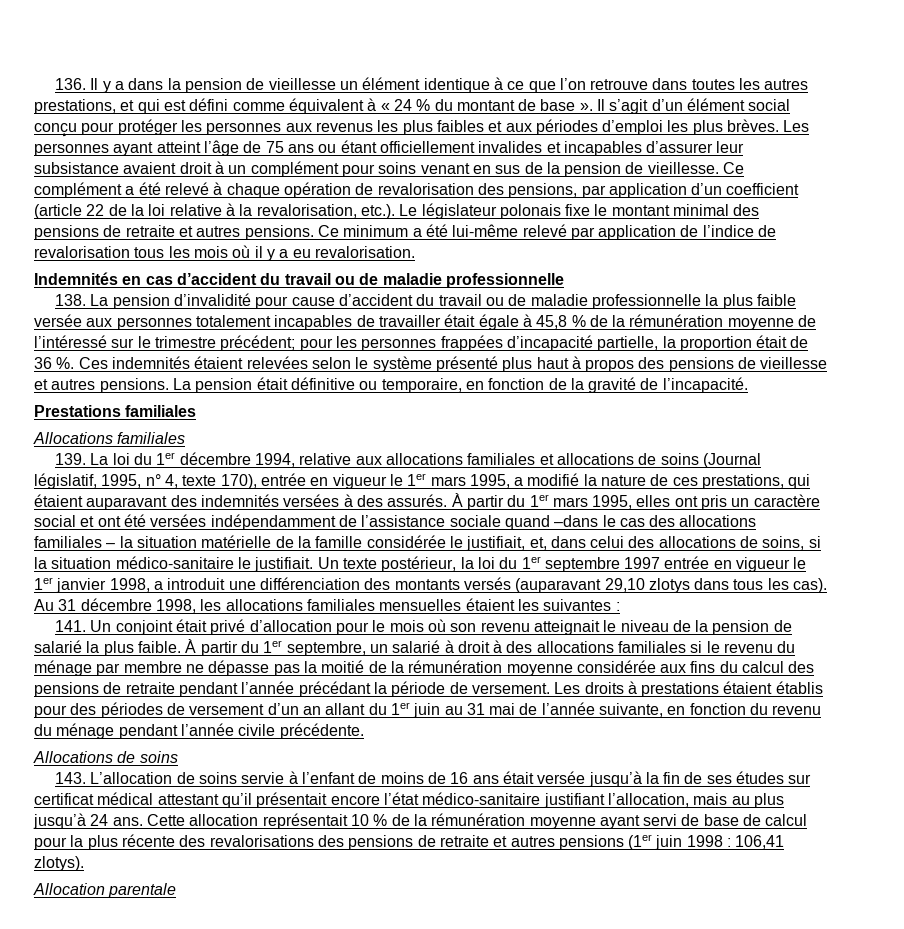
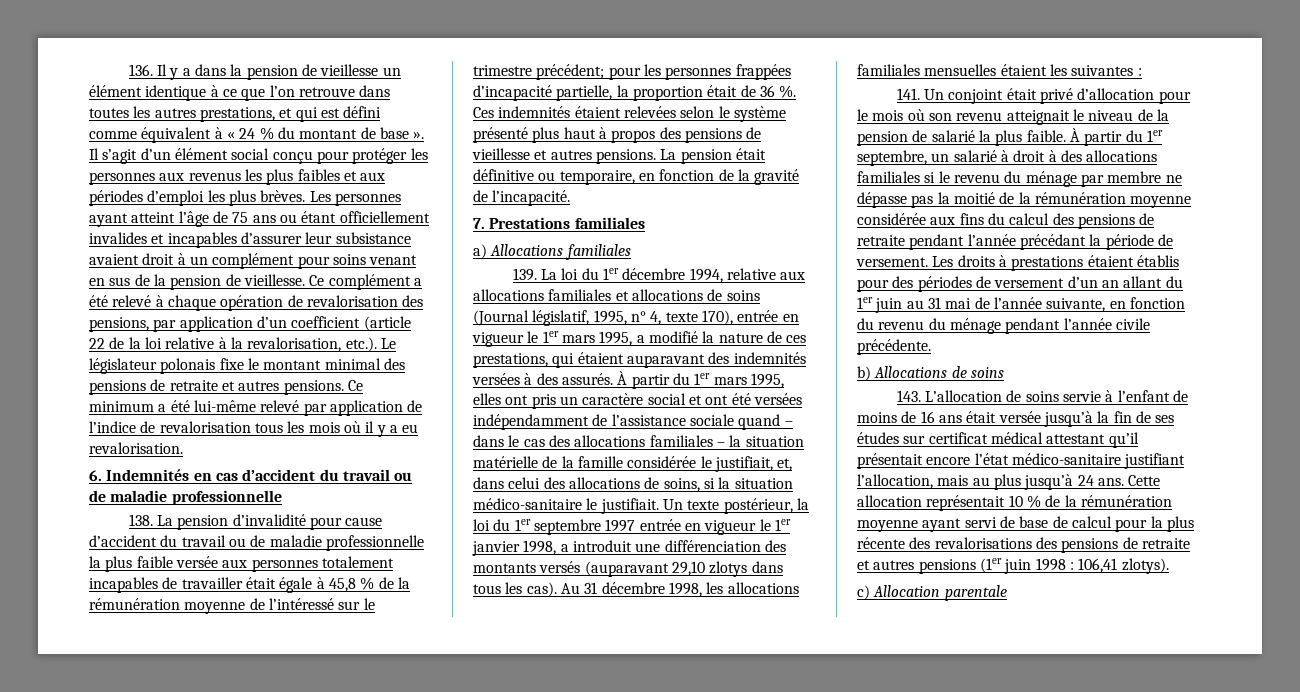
(415, 252) none -> [89,470,102,481] 6.
(748, 385) none -> [473,218,485,229] 7.
(197, 411) none -> [473,244,487,259] a)
[554,515,599,527] –dans -> [784,421,793,426] [473,435,504,447] – dans
(364, 731) none -> [857,366,871,381] b)
(84, 863) none -> [857,585,870,600] c)

